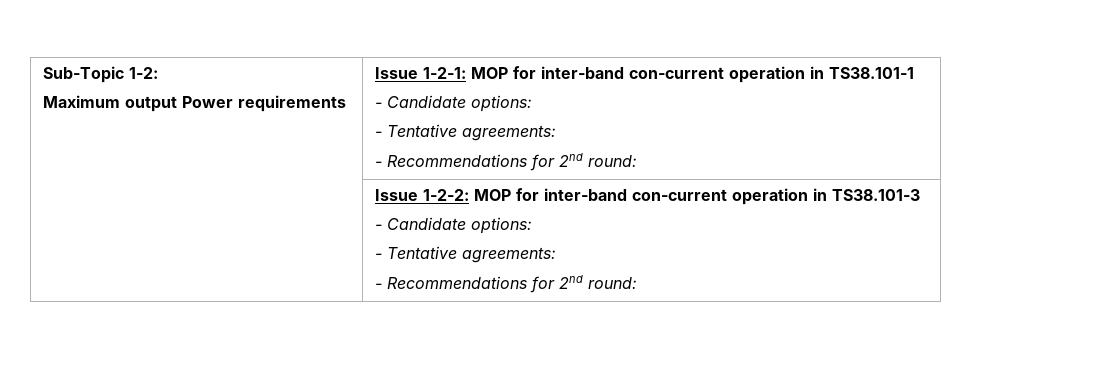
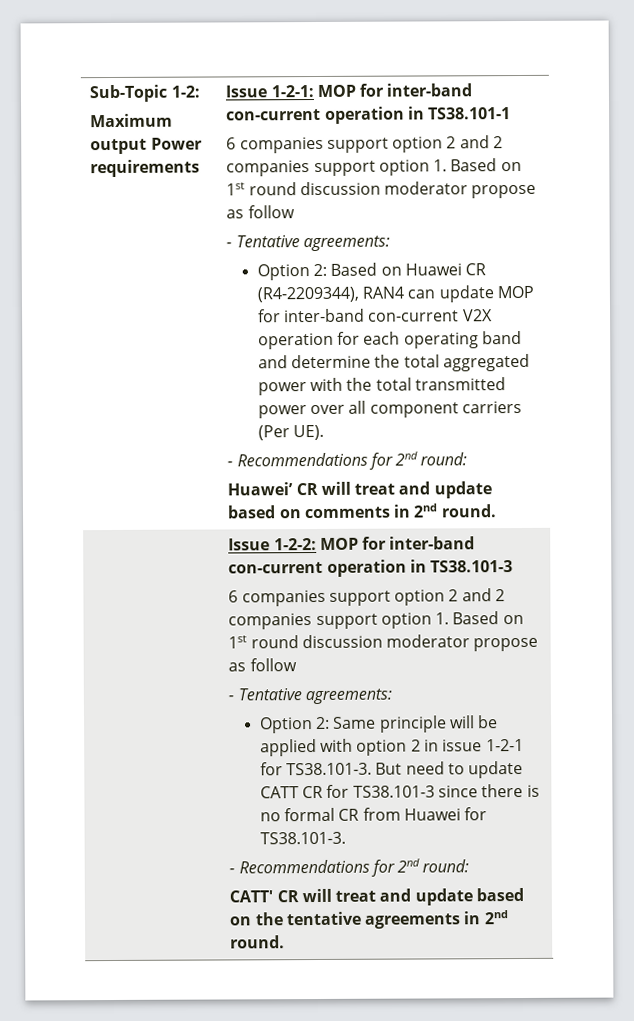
[375,95,533,112] [375,124,557,141] [375,153,638,171] - Candidate options: // - Tentative agreements: // - Recommendations for 2nd round: -> [226,135,504,154] [226,158,522,177] [226,181,537,199] [226,205,295,219] [226,235,390,252] [256,262,487,281] [256,285,535,303] [257,308,493,323] [257,330,523,350] [257,353,531,372] [257,377,507,396] [257,400,523,419] [257,424,325,441] [227,451,468,470] [227,481,492,499] [227,503,497,519] 6 companies support option 2 and 2 companies support option 1. Based on 1st round discussion moderator propose as follow // - Tentative agreements: // Option 2: Based on Huawei CR (R4-2209344), RAN4 can update MOP for inter-band con-current V2X operation for each operating band and determine the total aggregated power with the total transmitted power over all component carriers (Per UE). // - Recommendations for 2nd round: // Huawei’ CR will treat and update based on comments in 2nd round.
[375,217,533,234] [375,246,557,263] [375,275,638,293] - Candidate options: // - Tentative agreements: // - Recommendations for 2nd round: -> [228,588,506,607] [228,611,524,630] [228,634,539,652] [228,658,297,672] [228,688,392,705] [259,715,499,734] [259,738,524,757] [259,760,524,779] [259,783,540,799] [259,807,488,822] [259,831,346,845] [229,858,470,877] [229,887,525,906] [229,910,509,929] [230,935,286,949] 6 companies support option 2 and 2 companies support option 1. Based on 1st round discussion moderator propose as follow // - Tentative agreements: // Option 2: Same principle will be applied with option 2 in issue 1-2-1 for TS38.101-3. But need to update CATT CR for TS38.101-3 since there is no formal CR from Huawei for TS38.101-3. // - Recommendations for 2nd round: // CATT' CR will treat and update based on the tentative agreements in 2nd round.

